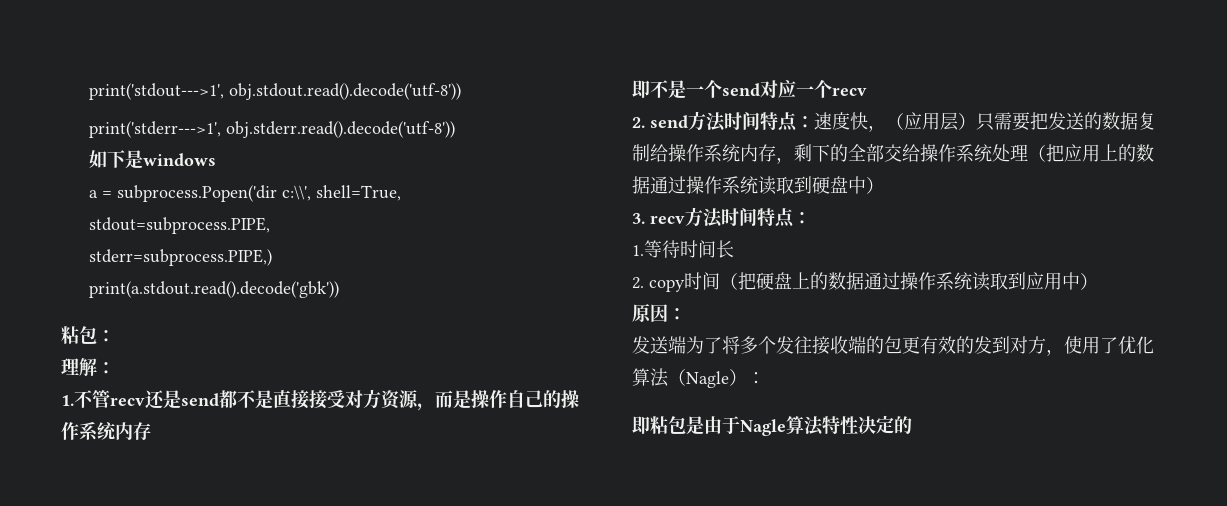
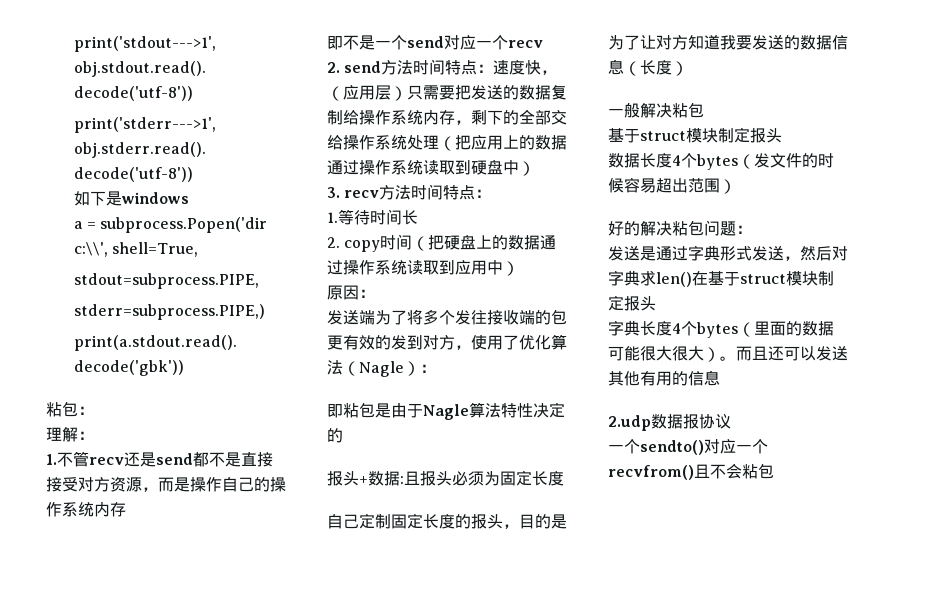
(912, 425) none -> [327,470,564,486] [327,513,567,529] [608,34,848,50] [608,59,688,76] [608,102,704,118] [608,127,782,143] [608,153,834,170] [608,177,736,194] [608,220,752,236] [608,245,848,261] [608,270,834,287] [608,295,656,311] [608,320,834,338] [608,345,848,362] [608,370,720,386] [608,414,731,431] [608,439,768,455] [608,463,774,480] // 报头+数据:且报头必须为固定长度 // 自己定制固定长度的报头，目的是为了让对方知道我要发送的数据信息（长度） // 一般解决粘包 // 基于struct模块制定报头 // 数据长度4个bytes（发文件的时候容易超出范围） // 好的解决粘包问题： // 发送是通过字典形式发送，然后对字典求len()在基于struct模块制定报头 // 字典长度4个bytes（里面的数据可能很大很大）。而且还可以发送其他有用的信息 // 2.udp数据报协议 // 一个sendto()对应一个recvfrom()且不会粘包

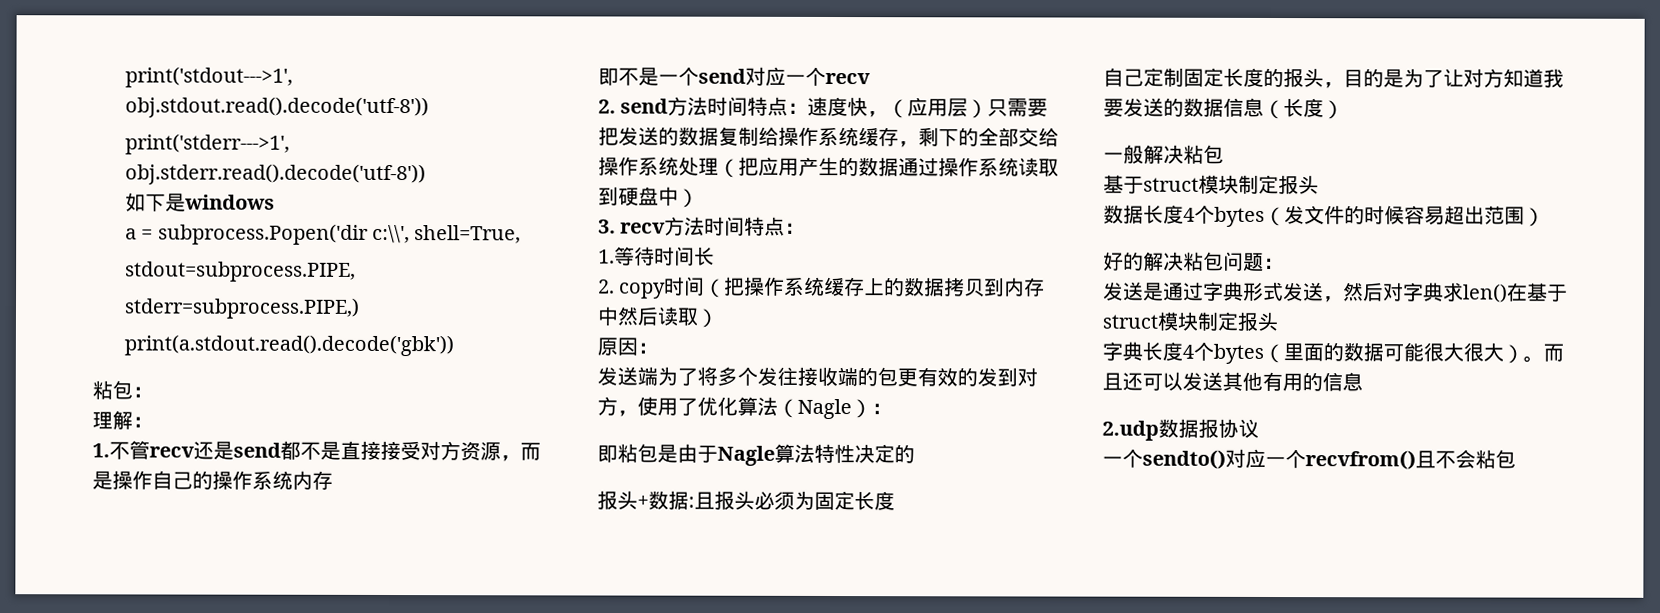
[423,110,439,125] 内 -> [858,127,879,147] 缓
[503,135,519,149] 上 -> [798,156,839,177] 产生
[444,235,557,250] [327,260,503,275] 硬盘上的数据通过操作系统读取到应用中 -> [744,276,1046,298] [597,306,698,326] 操作系统缓存上的数据拷贝到内存中然后读取

